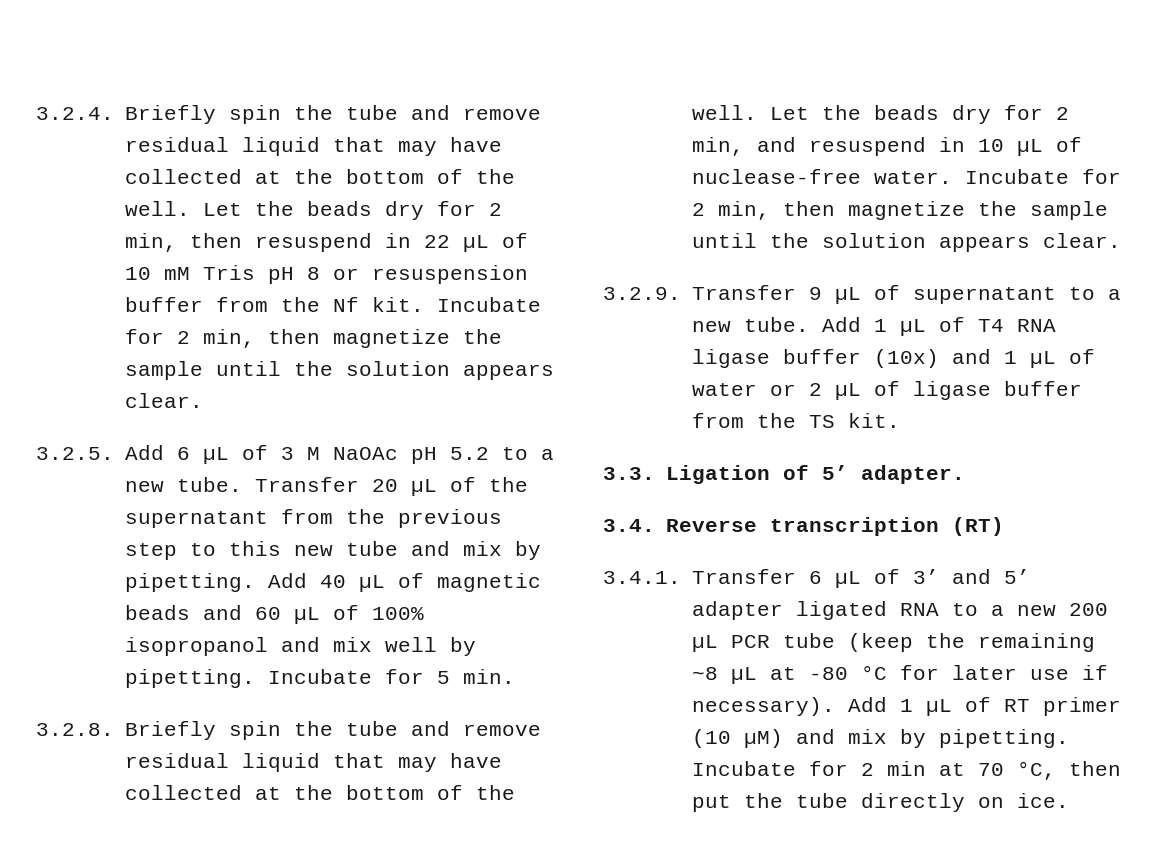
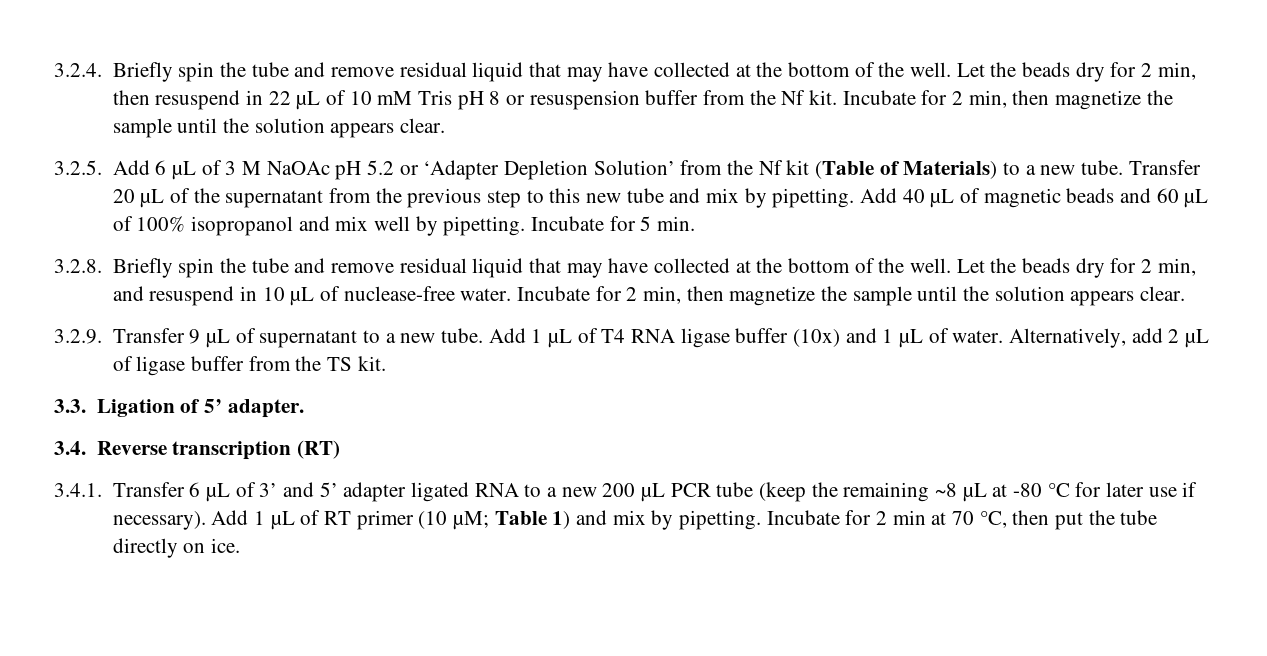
(489, 453) none -> [399,160,998,180] or ‘Adapter Depletion Solution’ from the Nf kit (Table of Materials)
[691,383,796,396] water or -> [952,328,1163,348] water. Alternatively, add
[743,729,783,748] µM) -> [452,511,571,530] µM; Table 1)

